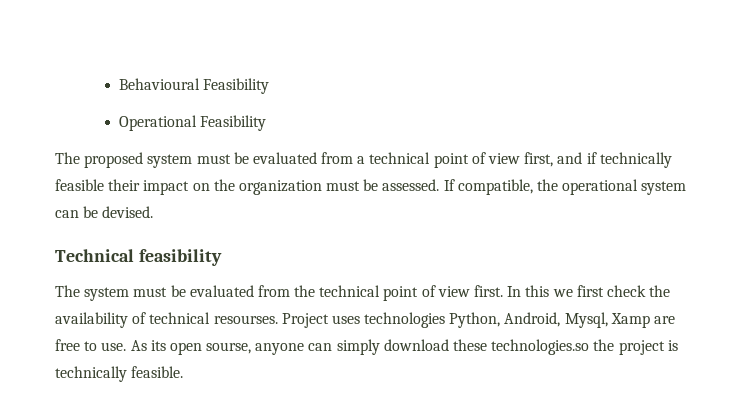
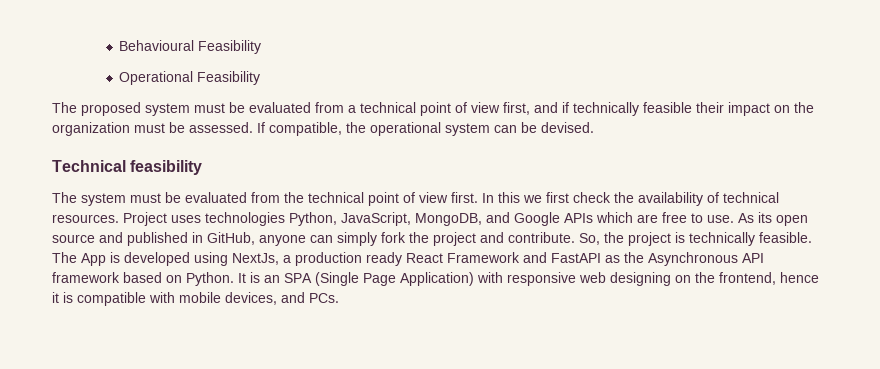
[213,315,278,324] resourses. -> [52,214,119,223] resources.
[504,312,650,328] Android, Mysql, Xamp -> [341,212,633,226] JavaScript, MongoDB, and Google APIs which
[206,339,590,355] sourse, anyone can simply download these technologies.so -> [52,232,600,246] source and published in GitHub, anyone can simply fork the project and contribute. So,
(184, 372) none -> [52,252,764,266] [52,272,819,286] [52,292,339,306] The App is developed using NextJs, a production ready React Framework and FastAPI as the Asynchronous API framework based on Python. It is an SPA (Single Page Application) with responsive web designing on the frontend, hence it is compatible with mobile devices, and PCs.

